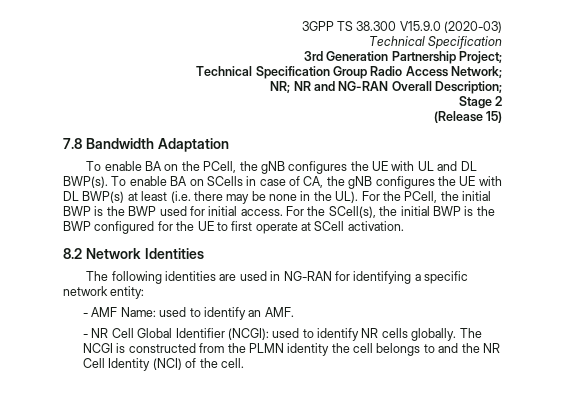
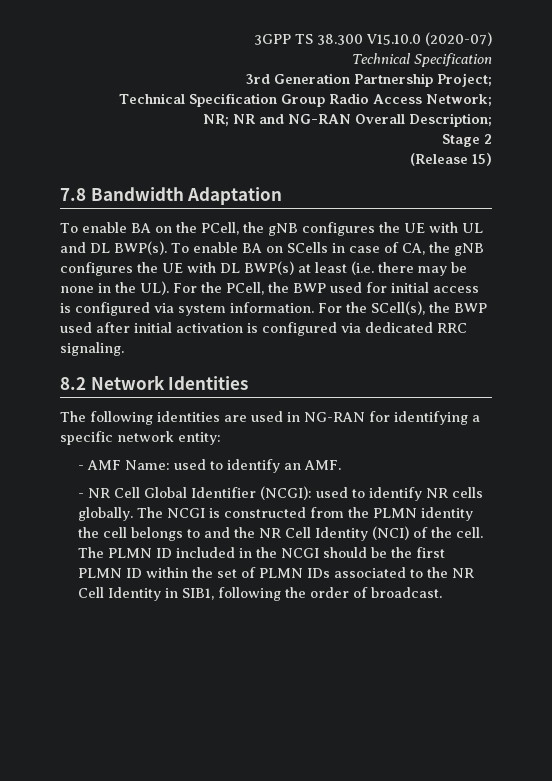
[399,21,502,33] V15.9.0 (2020-03) -> [366,32,492,46] V15.10.0 (2020-07)
[462,191,491,201] [63,206,495,218] [63,221,404,234] initial BWP is the BWP used for initial access. For the SCell(s), the initial BWP is the BWP configured for the UE to first operate at SCell activation. -> [293,282,479,293] [60,301,487,316] [60,322,467,336] [60,342,124,356] BWP used for initial access is configured via system information. For the SCell(s), the BWP used after initial activation is configured via dedicated RRC signaling.
(244, 363) none -> [78,547,446,558] [78,567,475,578] [78,587,443,601] The PLMN ID included in the NCGI should be the first PLMN ID within the set of PLMN IDs associated to the NR Cell Identity in SIB1, following the order of broadcast.

